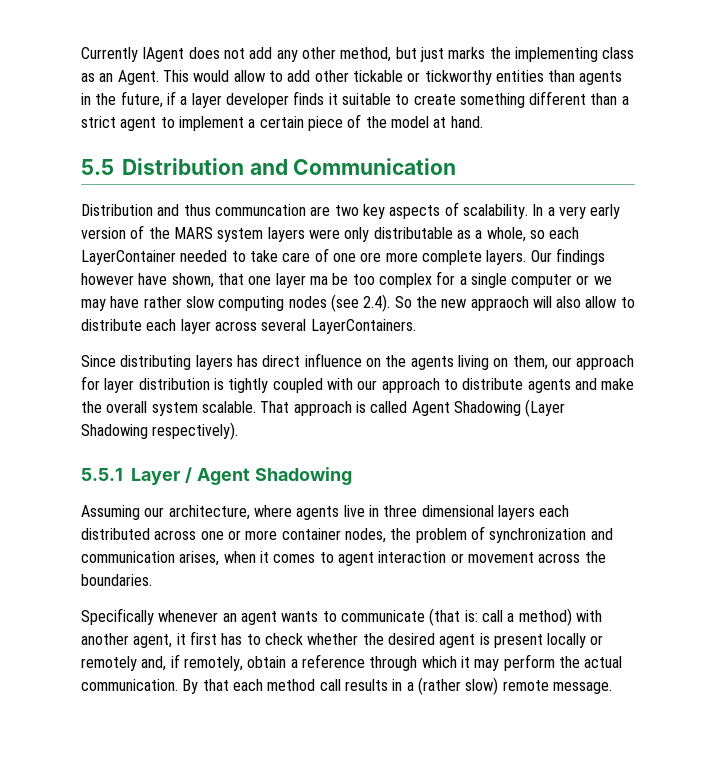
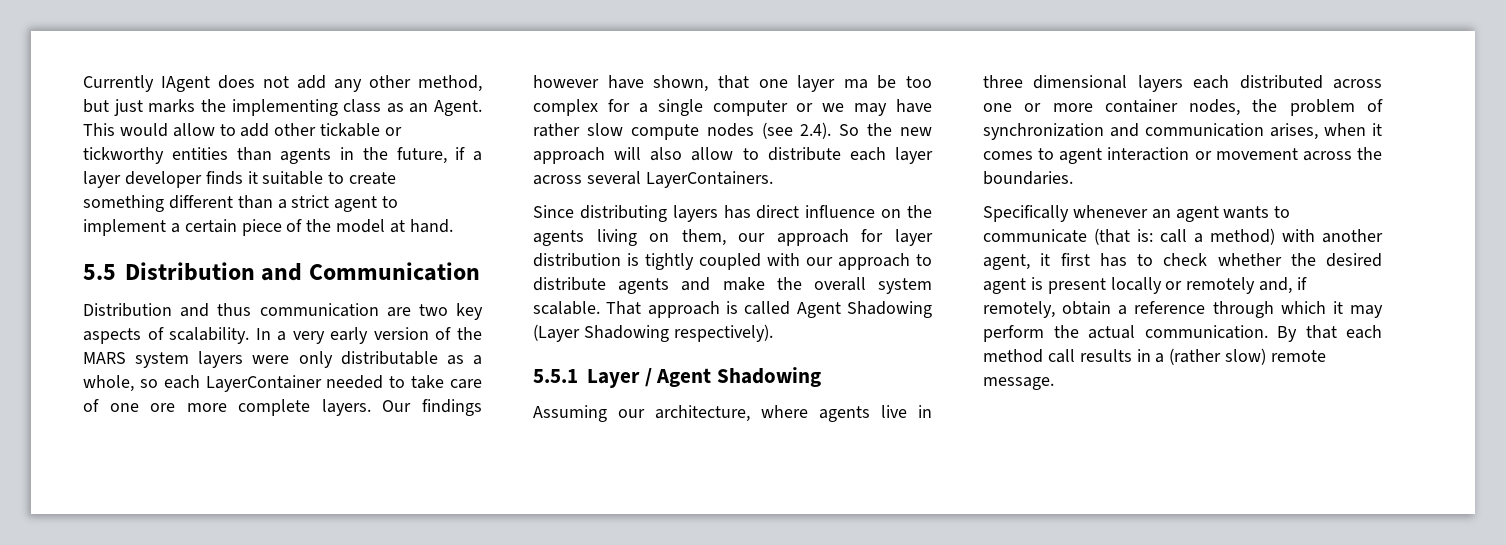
[214,204,306,216] communcation -> [259,303,379,317] communication
[218,296,285,311] computing -> [630,124,699,140] compute
[470,296,529,311] appraoch -> [533,147,605,164] approach

